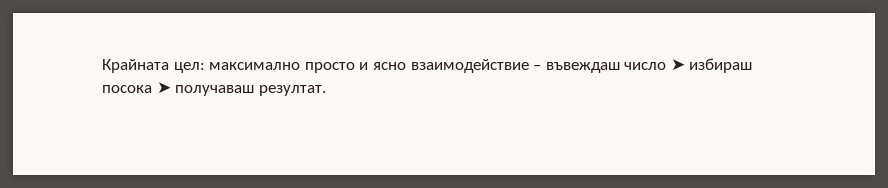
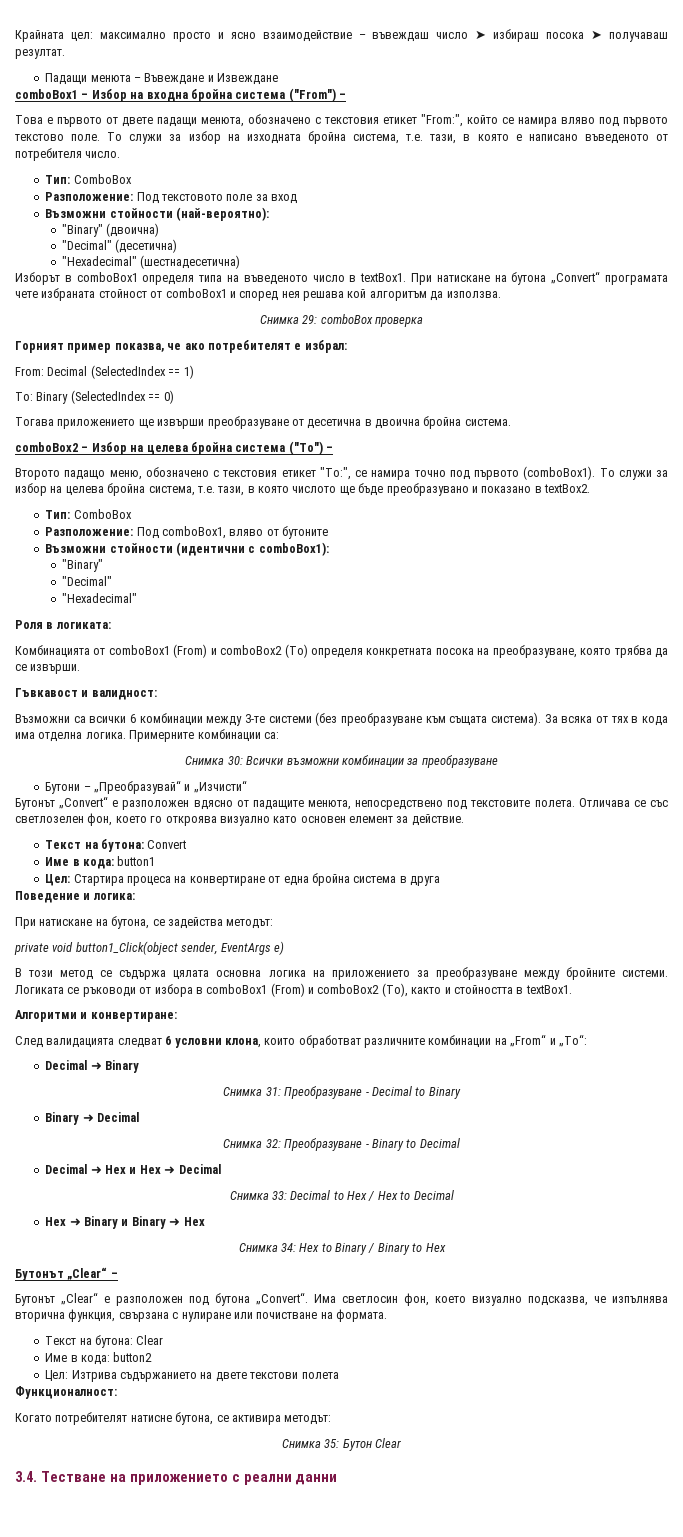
(326, 90) none -> [45,73,279,85] [15,88,346,102] [15,114,668,127] [15,131,669,144] [15,148,121,161] [45,174,132,184] [45,192,298,204] [45,207,270,221] [61,223,160,237] [61,239,178,253] [61,255,241,269] [15,271,668,285] [15,288,501,301] [259,314,424,327] [15,340,347,353] [15,365,194,379] [15,390,174,404] [15,416,511,429] [15,441,333,455] [15,466,668,480] [15,483,590,496] [45,509,132,519] [45,526,329,539] [45,542,329,556] [61,559,103,572] [61,576,112,586] [61,593,137,603] [15,620,111,629] [15,644,669,658] [15,664,81,674] [15,688,157,700] [15,712,668,726] [15,729,279,742] [185,755,498,768] [45,780,247,794] [15,796,668,810] [15,813,464,826] [45,839,187,852] [45,856,156,869] [45,873,441,886] [15,891,135,903] [15,916,274,929] [14,941,284,955] [15,967,668,980] [15,983,572,997] [15,1010,177,1022] [15,1034,587,1048] [45,1060,140,1073] [223,1086,461,1099] [45,1112,140,1125] [223,1138,460,1151] [45,1164,221,1174] [229,1190,454,1201] [45,1216,205,1229] [238,1243,446,1255] [15,1267,118,1281] [15,1292,668,1306] [15,1309,387,1322] [45,1335,164,1348] [45,1352,153,1365] [45,1370,339,1382] [15,1386,117,1399] [15,1412,332,1425] [281,1438,402,1451] [15,1471,338,1485] // Падащи менюта – Въвеждане и Извежданe // comboBox1 – Избор на входна бройна система ("From") – // Това е първото от двете падащи менюта, обозначено с текстовия етикет "From:", който се намира вляво под първото текстово поле. То служи за избор на изходната бройна система, т.е. тази, в която е написано въведеното от потребителя число. // Тип: ComboBox // Разположение: Под текстовото поле за вход // Възможни стойности (най-вероятно): // "Binary" (двоична) // "Decimal" (десетична) // "Hexadecimal" (шестнадесетична) // Изборът в comboBox1 определя типа на въведеното число в textBox1. При натискане на бутона „Convert“ програмата чете избраната стойност от comboBox1 и според нея решава кой алгоритъм да използва. // Снимка 29: comboBox проверка // Горният пример показва, че ако потребителят е избрал: // From: Decimal (SelectedIndex == 1) // To: Binary (SelectedIndex == 0) // Тогава приложението ще извърши преобразуване от десетична в двоична бройна система. // comboBox2 – Избор на целева бройна система ("To") – // Второто падащо меню, обозначено с текстовия етикет "To:", се намира точно под първото (comboBox1). То служи за избор на целева бройна система, т.е. тази, в която числото ще бъде преобразувано и показано в textBox2. // Тип: ComboBox // Разположение: Под comboBox1, вляво от бутоните // Възможни стойности (идентични с comboBox1): // "Binary" // "Decimal" // "Hexadecimal" // Роля в логиката: // Комбинацията от comboBox1 (From) и comboBox2 (To) определя конкретната посока на преобразуване, която трябва да се извърши. // Гъвкавост и валидност: // Възможни са всички 6 комбинации между 3-те системи (без преобразуване към същата система). За всяка от тях в кода има отделна логика. Примерните комбинации са: // Снимка 30: Всички възможни комбинации за преобразуване // Бутони – „Преобразувай“ и „Изчисти“ // Бутонът „Convert“ е разположен вдясно от падащите менюта, непосредствено под текстовите полета. Отличава се със светлозелен фон, което го откроява визуално като основен елемент за действие. // Текст на бутона: Convert // Име в кода: button1 // Цел: Стартира процеса на конвертиране от една бройна система в друга // Поведение и логика: // При натискане на бутона, се задейства методът: // private void button1_Click(object sender, EventArgs e) // В този метод се съдържа цялата основна логика на приложението за преобразуване между бройните системи. Логиката се ръководи от избора в comboBox1 (From) и comboBox2 (To), както и стойността в textBox1. // Алгоритми и конвертиране: // След валидацията следват 6 условни клона, които обработват различните комбинации на „From“ и „To“: // Decimal ➜ Binary // Снимка 31: Преобразуване - Decimal to Binary // Binary ➜ Decimal // Снимка 32: Преобразуване - Binary to Decimal // Decimal ➜ Hex и Hex ➜ Decimal // Снимка 33: Decimal to Hex / Hex to Decimal // Hex ➜ Binary и Binary ➜ Hex // Снимка 34: Hex to Binary / Binary to Hex // Бутонът „Clear“ – // Бутонът „Clear“ е разположен под бутона „Convert“. Има светлосин фон, което визуално подсказва, че изпълнява вторична функция, свързана с нулиране или почистване на формата. // Текст на бутона: Clear // Име в кода: button2 // Цел: Изтрива съдържанието на двете текстови полета // Функционалност: // Когато потребителят натисне бутона, се активира методът: // Снимка 35: Бутон Clear // 3.4. Тестване на приложението с реални данни

